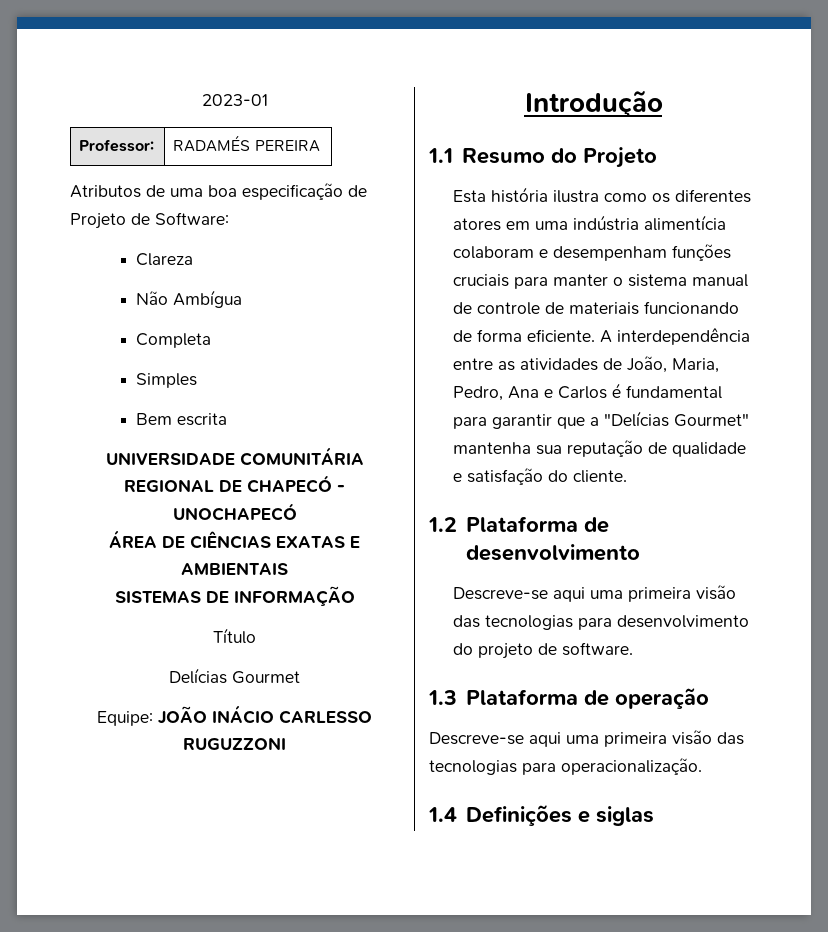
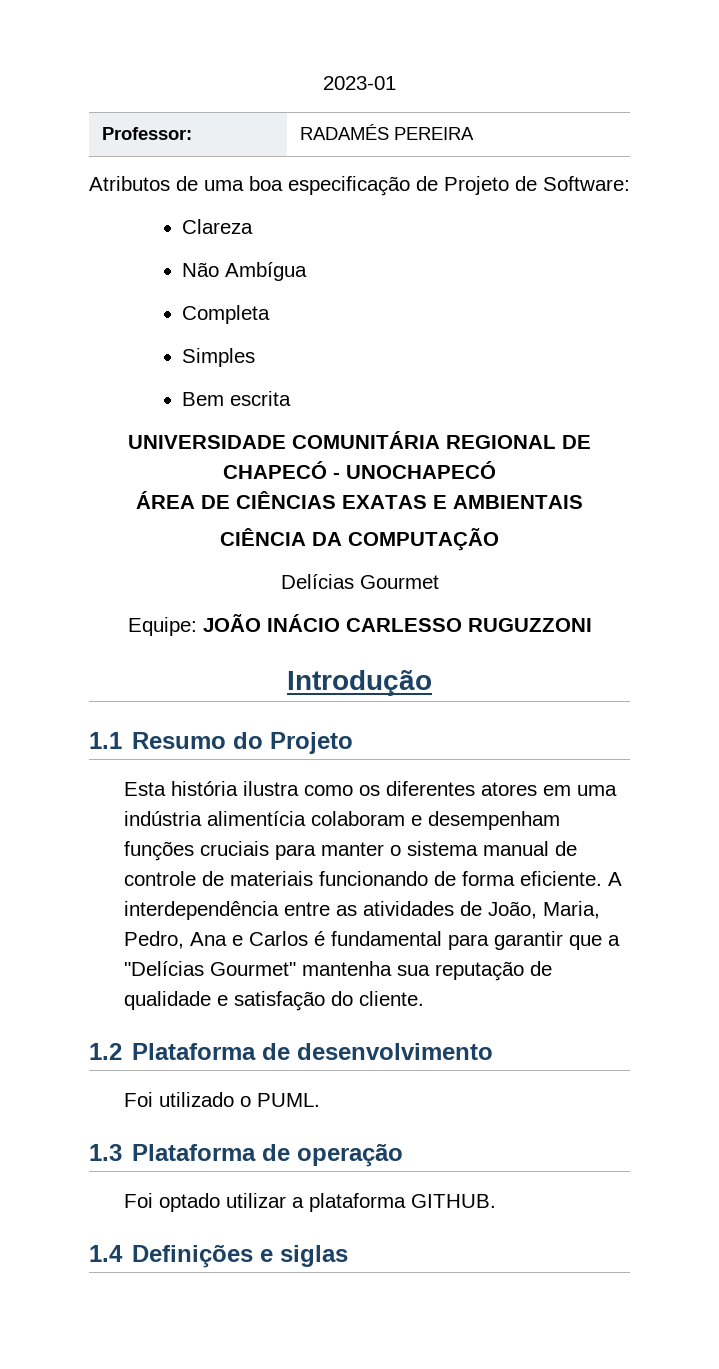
[114,586,355,606] [213,628,256,644] SISTEMAS DE INFORMAÇÃO // Título -> [220,528,499,551] CIÊNCIA DA COMPUTAÇÃO
[452,585,736,602] [452,615,749,630] [452,642,633,659] [428,688,709,709] [429,730,744,747] [429,758,702,775] Descreve-se aqui uma primeira visão das tecnologias para desenvolvimento do projeto de software. // 1.3 Plataforma de operação // Descreve-se aqui uma primeira visão das tecnologias para operacionalização. -> [124,1092,321,1107] [89,1143,404,1167] [124,1193,497,1212] Foi utilizado o PUML. // 1.3 Plataforma de operação // Foi optado utilizar a plataforma GITHUB.

